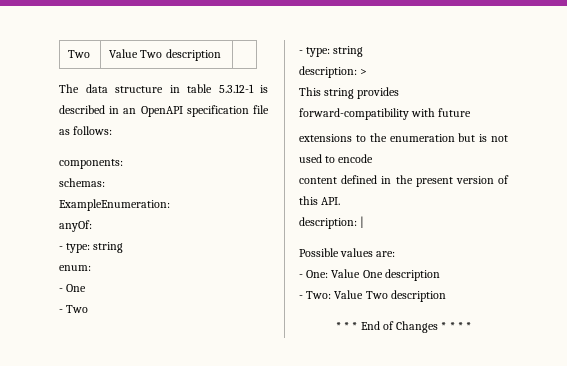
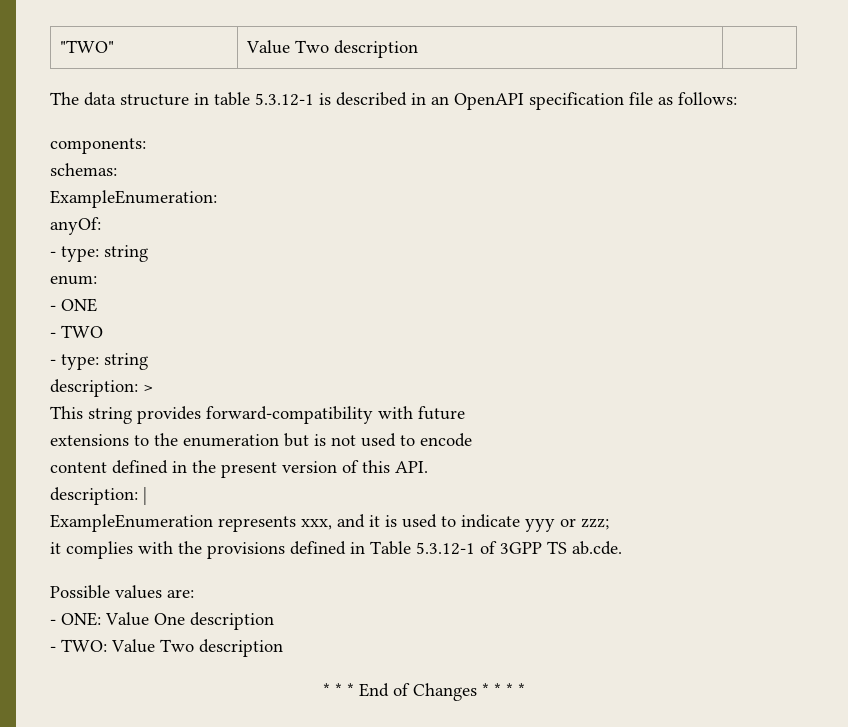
[68,50,91,58] Two -> [60,40,115,53] "TWO"
[66,284,87,292] [59,305,89,313] One // - Two -> [61,298,97,312] [50,325,103,338] ONE // - TWO
(365, 222) none -> [50,514,609,532] [50,541,622,559] // ExampleEnumeration represents xxx, and it is used to indicate yyy or zzz; // it complies with the provisions defined in Table 5.3.12-1 of 3GPP TS ab.cde.
[306,270,329,278] One: -> [61,612,101,626] ONE:
[306,291,332,299] Two: -> [61,639,107,652] TWO:

